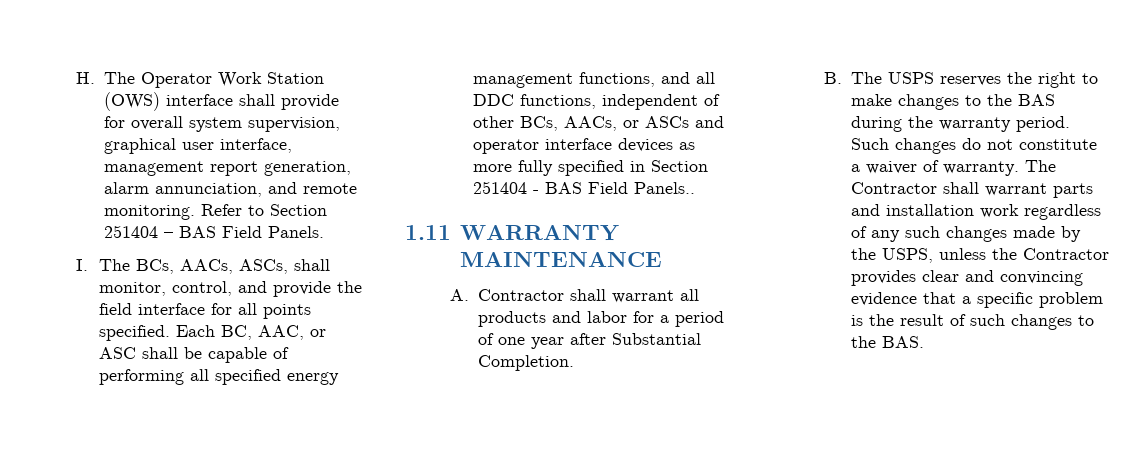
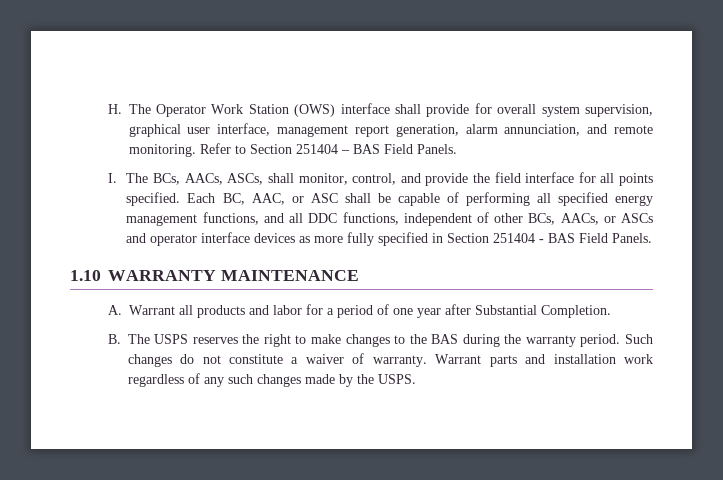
[634,182,696,194] [405,225,451,240] Panels.. // 1.11 -> [612,233,653,243] [70,270,101,281] Panels. // 1.10
[478,289,675,303] Contractor shall warrant -> [128,305,175,315] Warrant
[1025,160,1057,172] [851,182,1048,196] The Contractor shall warrant -> [435,354,482,364] Warrant
[882,248,1110,263] [851,270,1084,286] [851,292,1104,308] [851,314,1095,330] [851,336,925,348] USPS, unless the Contractor provides clear and convincing evidence that a specific problem is the result of such changes to the BAS. -> [377,374,416,384] USPS.

